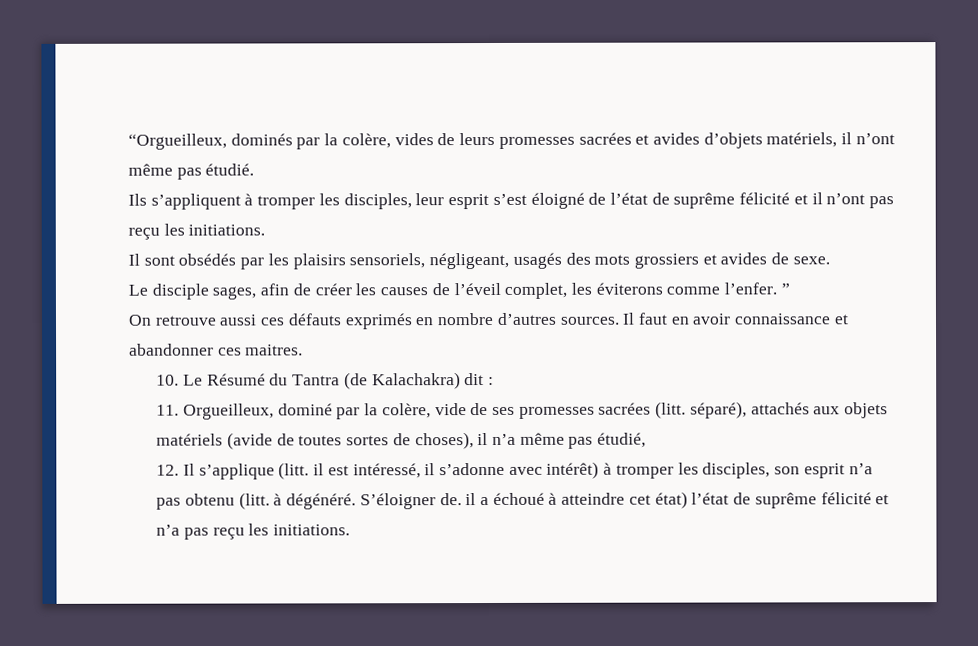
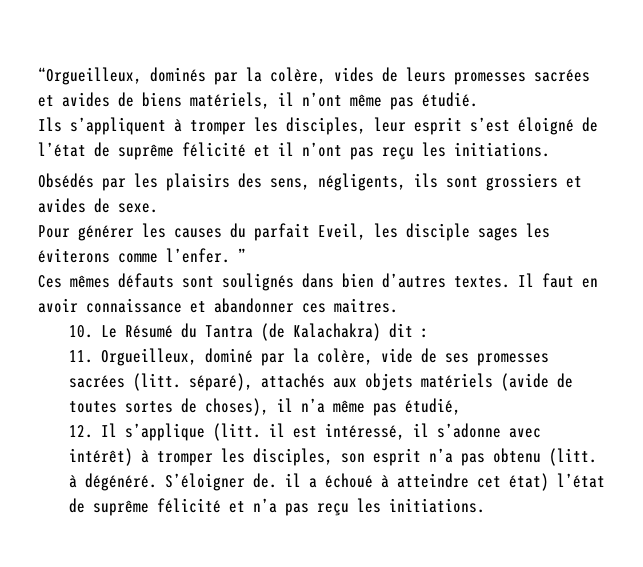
[703,132,763,149] d’objets -> [118,92,182,107] de biens
[128,252,631,270] Il sont obsédés par les plaisirs sensoriels, négligeant, usagés des mots -> [38,173,478,191] Obsédés par les plaisirs des sens, négligents, ils sont
[128,282,568,300] Le disciple sages, afin de créer les causes de l’éveil complet, -> [38,223,518,241] Pour générer les causes du parfait Eveil, les disciple sages
[128,312,620,330] On retrouve aussi ces défauts exprimés en nombre d’autres sources. -> [38,273,510,291] Ces mêmes défauts sont soulignés dans bien d’autres textes.

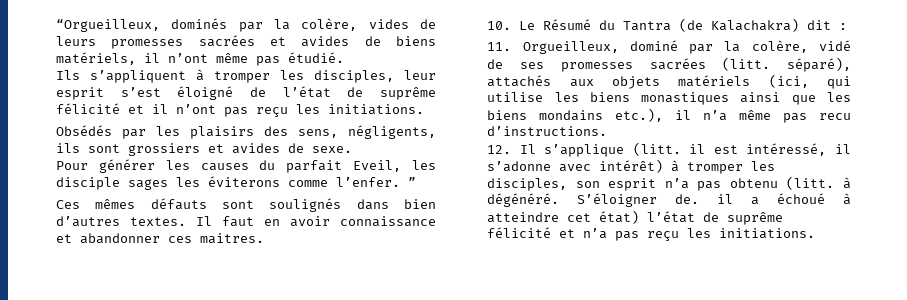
[380,348,413,363] vide -> [819,40,851,51] vidé
[500,373,573,391] [68,398,269,416] (avide de toutes sortes de choses), -> [768,74,851,89] [487,92,851,105] [487,108,664,122] (ici, qui utilise les biens monastiques ainsi que les biens mondains etc.),
[404,398,461,415] étudié, -> [819,113,851,120] [487,126,608,136] recu d’instructions.

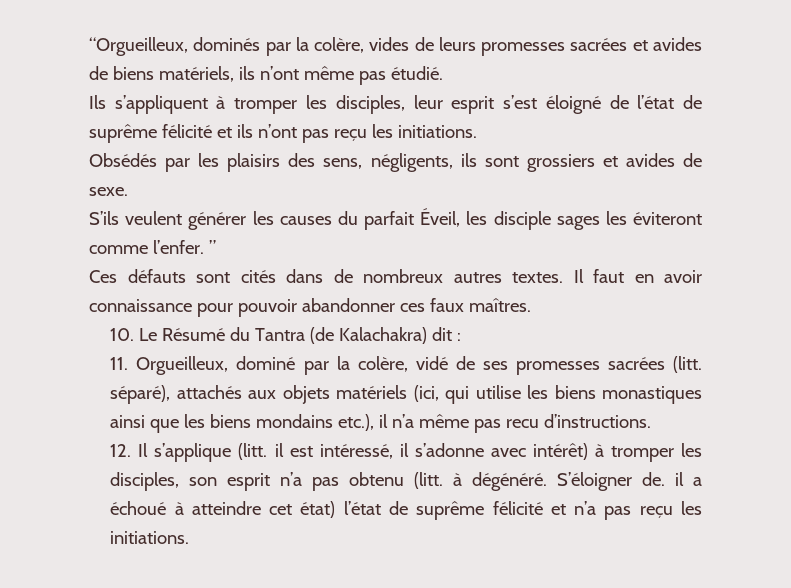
[144,53,160,63] il -> [238,66,255,80] ils
[152,104,168,114] il -> [236,124,253,138] ils
[56,161,88,170] Pour -> [89,211,183,225] S’ils veulent
[353,160,402,172] Eveil, -> [420,208,461,227] Éveil,
[208,176,280,187] éviterons -> [633,212,703,225] éviteront
[95,199,136,209] mêmes -> (117, 276) none
[269,198,436,212] [56,216,120,227] soulignés dans bien d’autres -> [240,269,502,283] cités dans de nombreux autres
[56,233,264,244] et abandonner ces maitres. -> [196,298,531,317] pour pouvoir abandonner ces faux maîtres.

